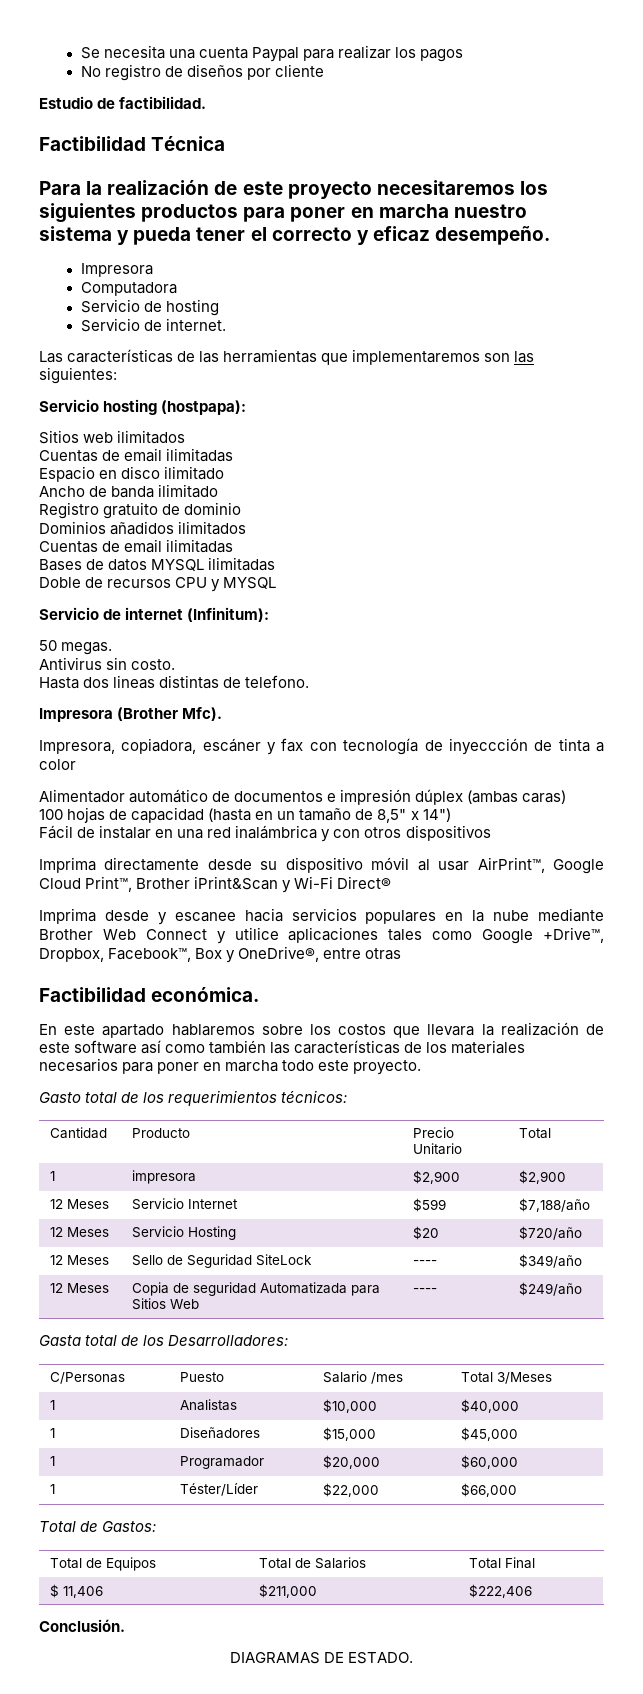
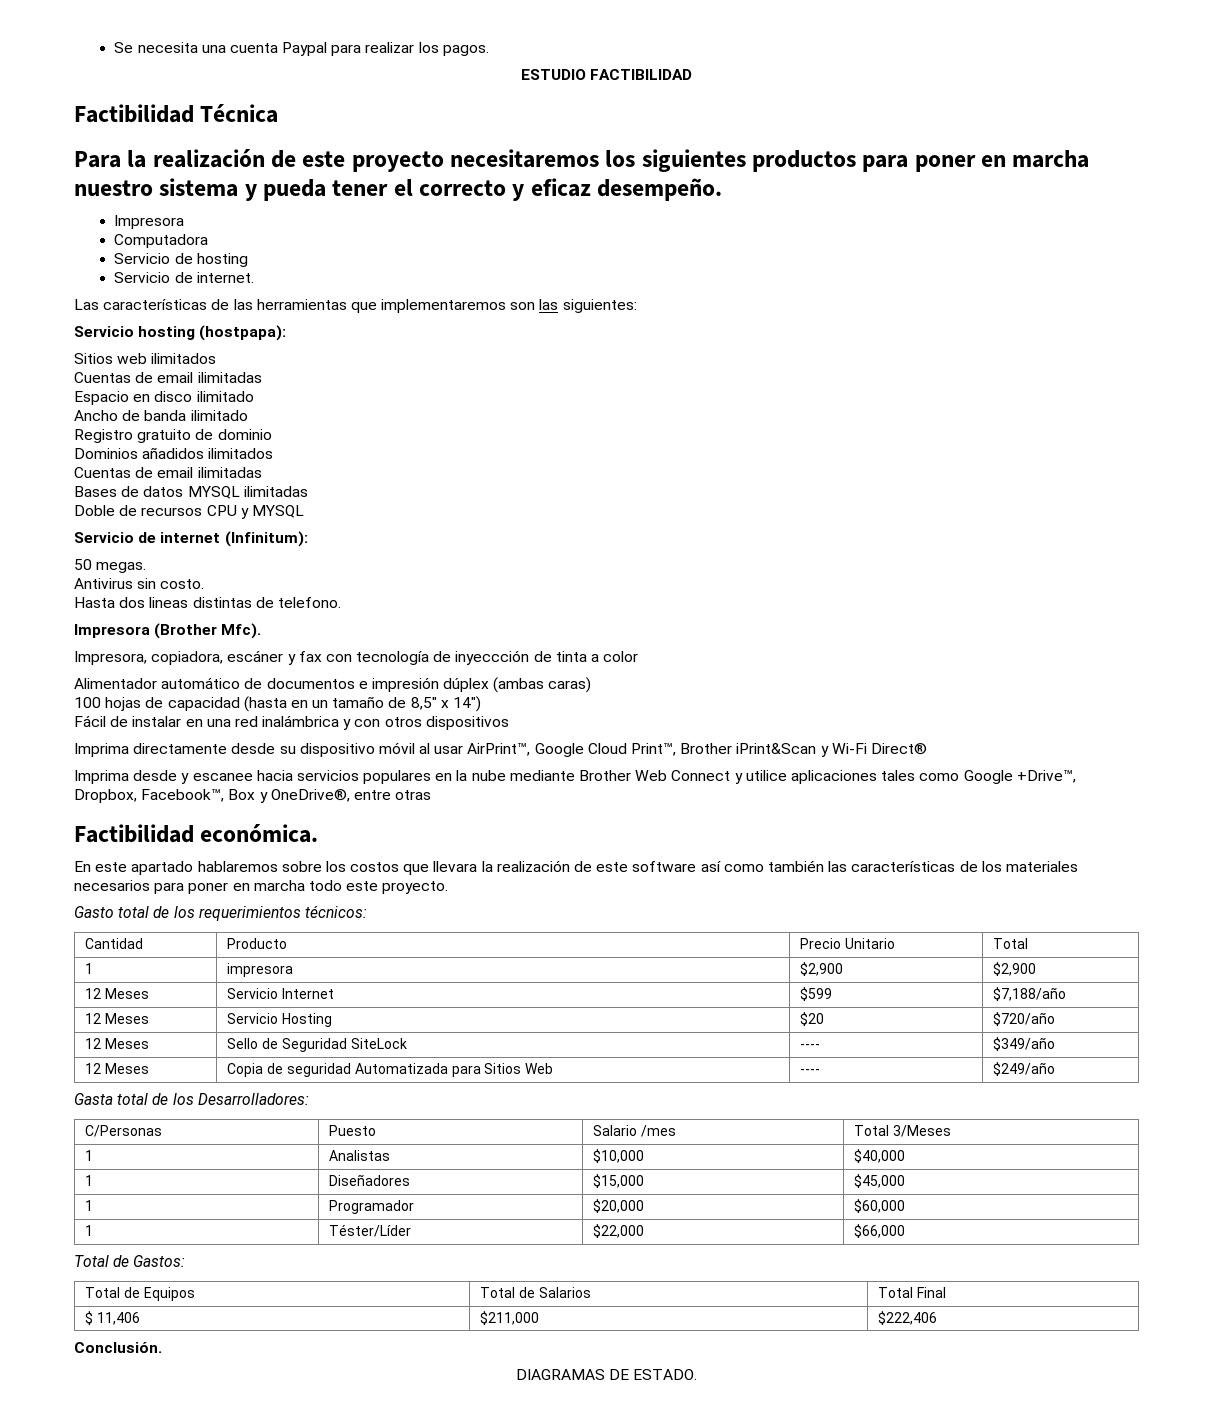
[420,49,464,62] [80,64,325,81] [39,96,207,109] pagos // No registro de diseños por cliente // Estudio de factibilidad. -> [442,45,489,56] [520,69,693,80] pagos. // ESTUDIO FACTIBILIDAD

